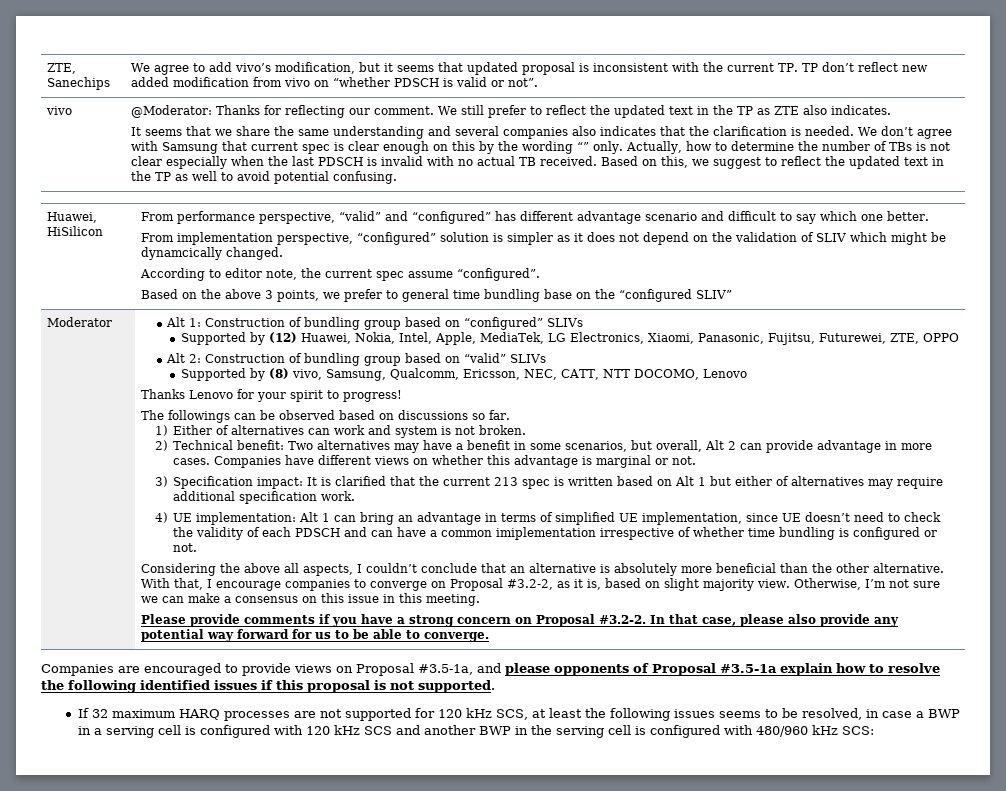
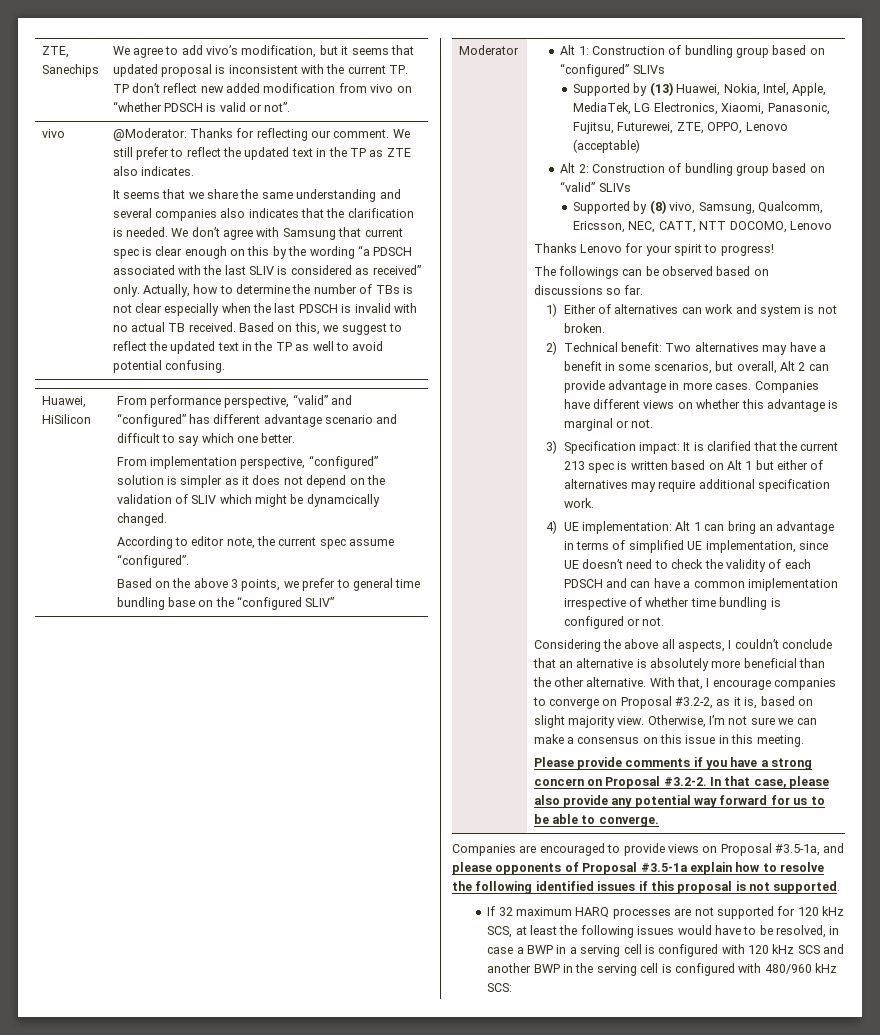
[577,142,590,151] “” -> [357,245,413,256] [112,265,421,275] “a PDSCH associated with the last SLIV is considered as received”
[268,332,297,343] (12) -> [649,82,673,96] (13)
[922,333,959,342] OPPO -> [707,122,788,134] [573,139,641,153] OPPO, Lenovo (acceptable)
[718,711,761,718] seems -> [677,925,741,935] would have

